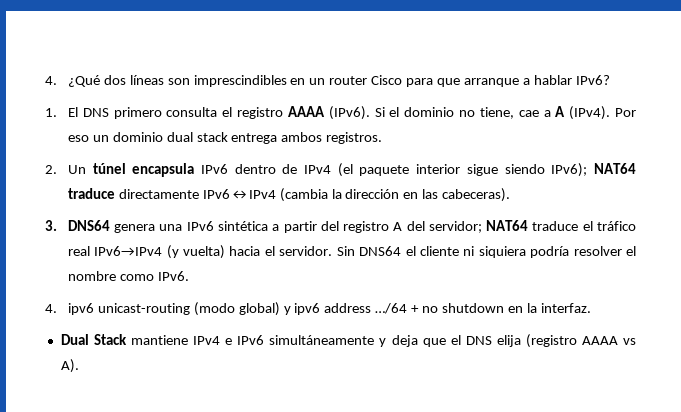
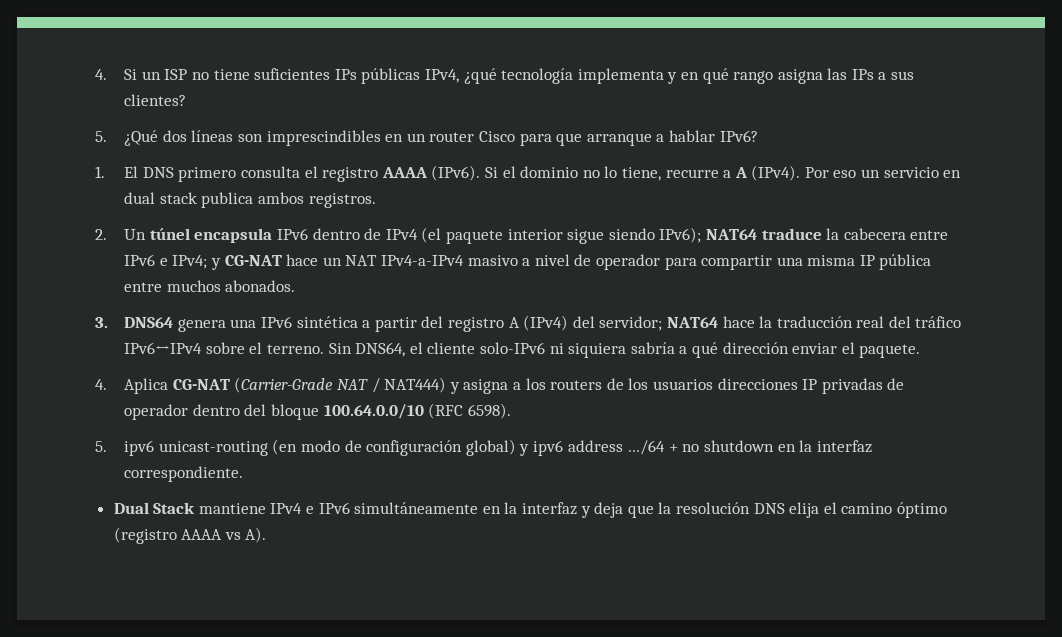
[45,76,57,85] 4. -> [95,68,915,84] [124,94,187,106] [95,131,107,142] 4. Si un ISP no tiene suficientes IPs públicas IPv4, ¿qué tecnología implementa y en qué rango asigna las IPs a sus clientes? // 5.
[479,107,539,119] tiene, cae -> [604,166,719,181] lo tiene, recurre
[112,132,163,142] dominio -> [883,167,962,178] servicio en
[231,133,278,144] entrega -> [201,192,254,208] publica
[118,188,511,202] directamente IPv6↔IPv4 (cambia la dirección en las cabeceras). -> [826,228,949,240] [124,254,932,270] [124,280,296,292] la cabecera entre IPv6 e IPv4; y CG-NAT hace un NAT IPv4-a-IPv4 masivo a nivel de operador para compartir una misma IP pública entre muchos abonados.
(403, 226) none -> [523,315,569,331] (IPv4)
[532,221,636,231] [67,245,402,259] traduce el tráfico real IPv6→IPv4 (y vuelta) hacia el servidor. Sin DNS64 -> [722,316,962,328] [124,342,406,357] hace la traducción real del tráfico IPv6↔IPv4 sobre el terreno. Sin DNS64,
(459, 251) none -> [479,342,545,354] solo-IPv6
[530,246,636,258] [67,271,189,281] [45,302,235,316] podría resolver el nombre como IPv6. // 4. ipv6 unicast-routing (modo -> [630,342,921,358] [95,377,905,394] [124,403,511,420] [95,439,463,456] sabría a qué dirección enviar el paquete. // 4. Aplica CG-NAT (Carrier-Grade NAT / NAT444) y asigna a los routers de los usuarios direcciones IP privadas de operador dentro del bloque 100.64.0.0/10 (RFC 6598). // 5. ipv6 unicast-routing (en modo de configuración
[540,303,591,313] interfaz. -> [816,440,872,453] [124,466,244,482] interfaz correspondiente.
[379,335,521,347] y deja que el DNS elija -> [482,502,947,518] en la interfaz y deja que la resolución DNS elija el camino óptimo

